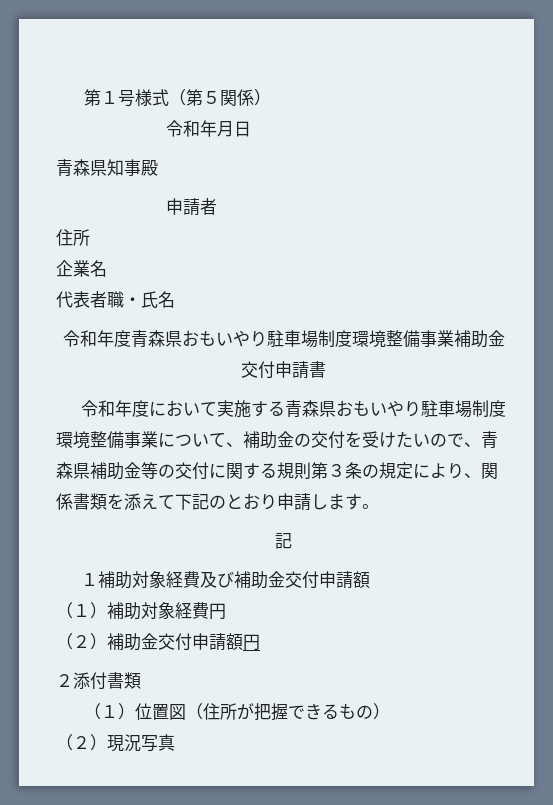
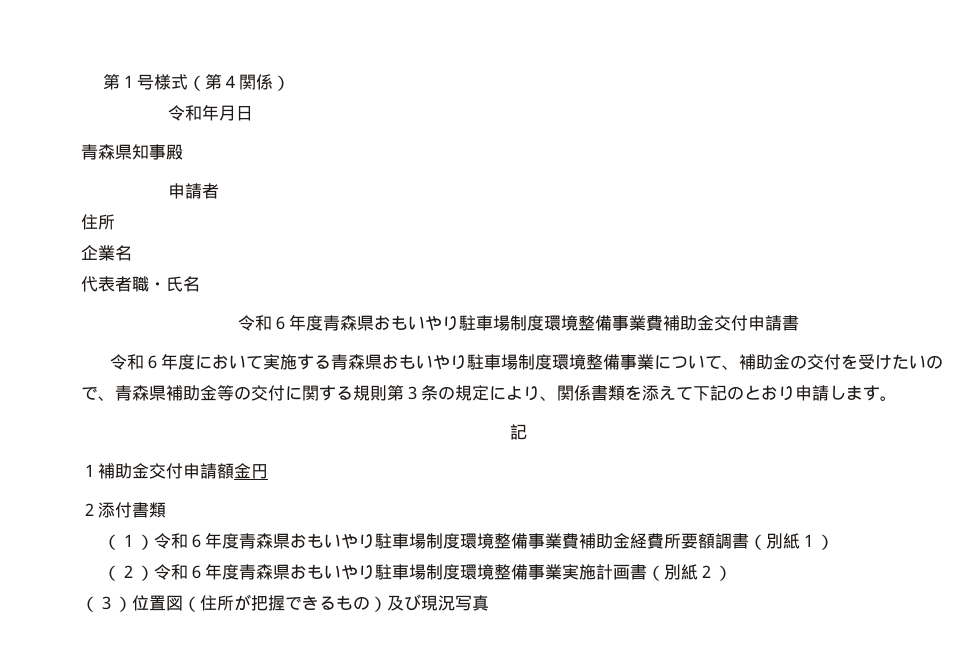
[202,91,220,104] ５ -> [221,75,239,88] ４
(97, 338) none -> [272,316,289,330] ６
(454, 338) none -> [646,315,663,331] 費
(115, 408) none -> [144,355,162,369] ６
[131,571,370,589] [56,602,226,620] [56,633,243,651] 対象経費及び補助金交付申請額 // （１）補助対象経費円 // （２）補助金交付申請額 -> [132,463,251,479] 金交付申請額金
(135, 711) none -> [153,532,834,550] [102,563,732,581] [81,596,132,612] 令和６年度青森県おもいやり駐車場制度環境整備事業費補助金経費所要額調書（別紙１） // （２）令和６年度青森県おもいやり駐車場制度環境整備事業実施計画書（別紙２） // （３）
[56,734,107,751] // （２） -> [387,594,421,611] 及び

